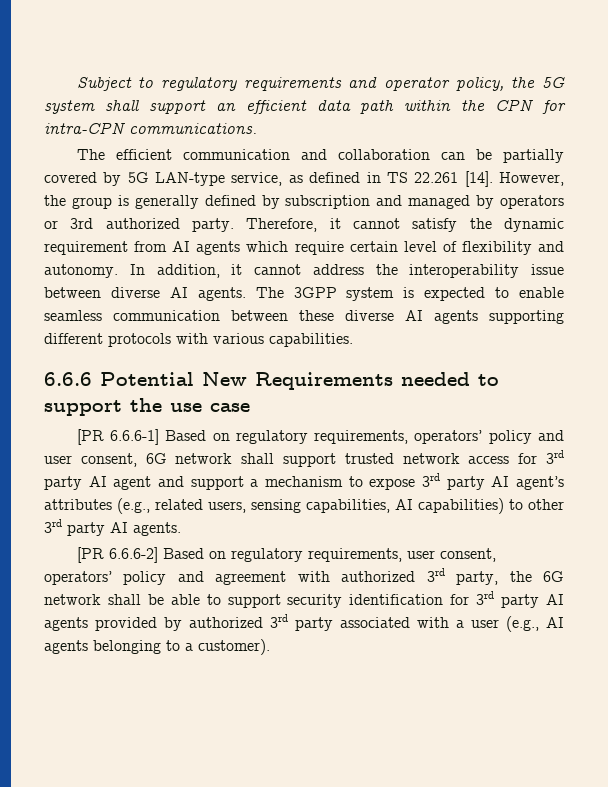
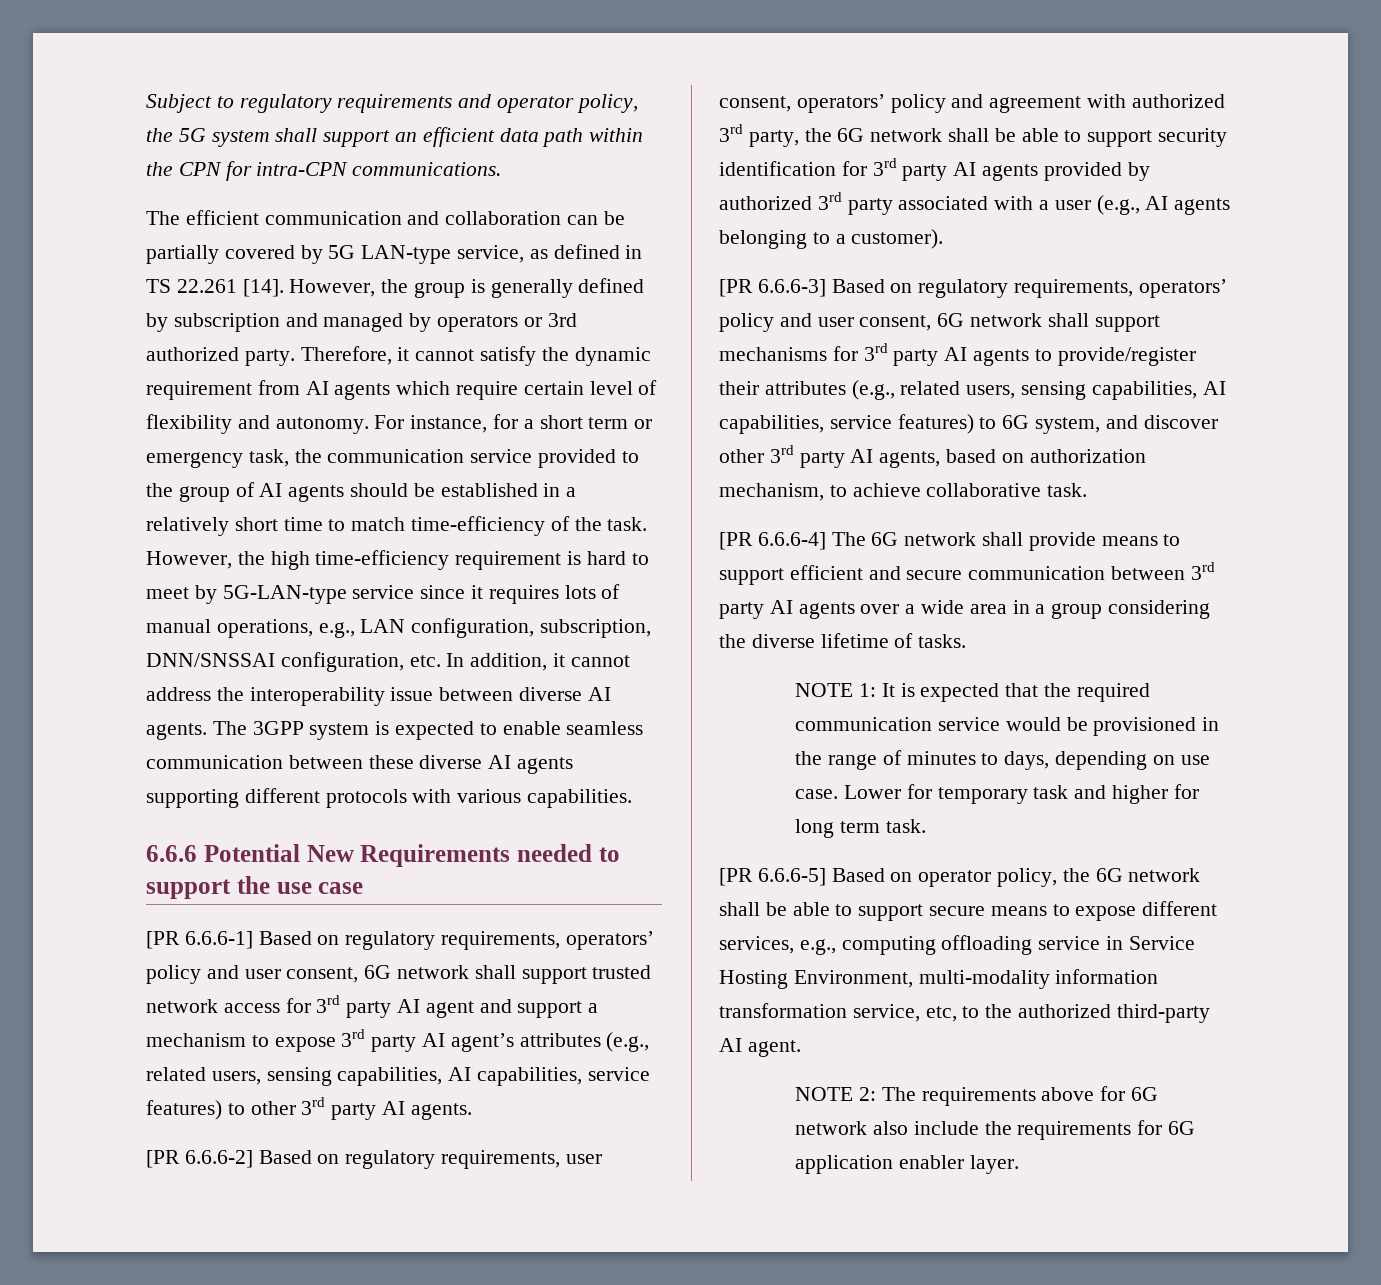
(118, 271) none -> [374,414,653,433] [146,449,639,468] [146,482,577,502] [146,516,648,536] [146,550,649,570] [146,584,621,604] [146,618,652,638] [146,652,441,672] For instance, for a short term or emergency task, the communication service provided to the group of AI agents should be established in a relatively short time to match time-efficiency of the task. However, the high time-efficiency requirement is hard to meet by 5G-LAN-type service since it requires lots of manual operations, e.g., LAN configuration, subscription, DNN/SNSSAI configuration, etc.
[418,498,504,514] capabilities) -> [477,1067,650,1086] [146,1100,222,1120] capabilities, service features)
(270, 647) none -> [719,279,1227,298] [719,313,1160,332] [719,343,1196,366] [719,380,1226,400] [719,414,1218,434] [719,445,1146,468] [719,483,1088,501] [719,532,1181,551] [719,562,1215,585] [719,600,1211,619] [719,633,967,648] [795,683,1150,702] [795,717,1220,736] [795,750,1210,770] [795,784,1199,804] [795,819,926,838] [719,868,1201,887] [719,901,1218,921] [719,935,1195,955] [719,969,1159,989] [719,1003,1210,1023] [719,1038,801,1057] [795,1086,1159,1106] [795,1120,1196,1140] [795,1155,1019,1174] // [PR 6.6.6-3] Based on regulatory requirements, operators’ policy and user consent, 6G network shall support mechanisms for 3rd party AI agents to provide/register their attributes (e.g., related users, sensing capabilities, AI capabilities, service features) to 6G system, and discover other 3rd party AI agents, based on authorization mechanism, to achieve collaborative task. // [PR 6.6.6-4] The 6G network shall provide means to support efficient and secure communication between 3rd party AI agents over a wide area in a group considering the diverse lifetime of tasks. // NOTE 1: It is expected that the required communication service would be provisioned in the range of minutes to days, depending on use case. Lower for temporary task and higher for long term task. // [PR 6.6.6-5] Based on operator policy, the 6G network shall be able to support secure means to expose different services, e.g., computing offloading service in Service Hosting Environment, multi-modality information transformation service, etc, to the authorized third-party AI agent. // NOTE 2: The requirements above for 6G network also include the requirements for 6G application enabler layer.

